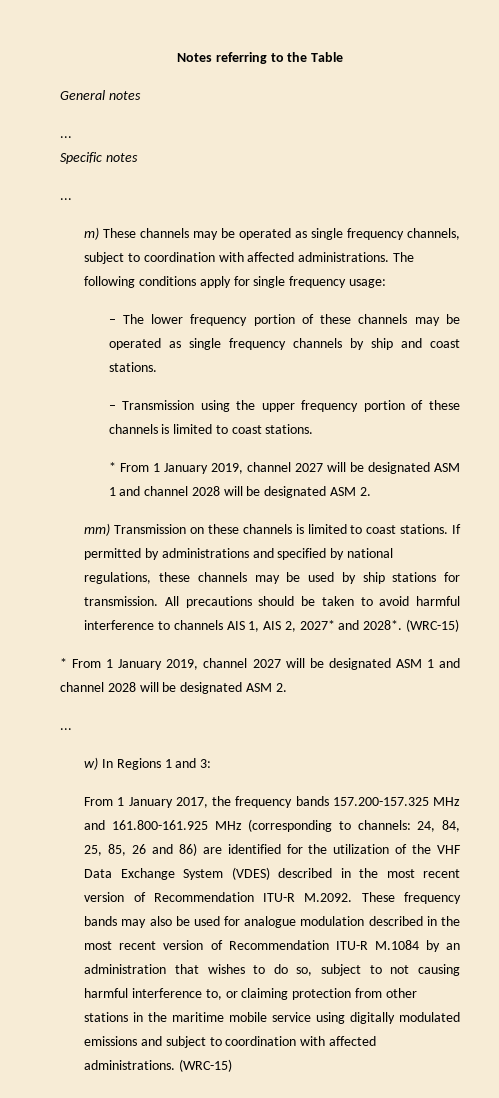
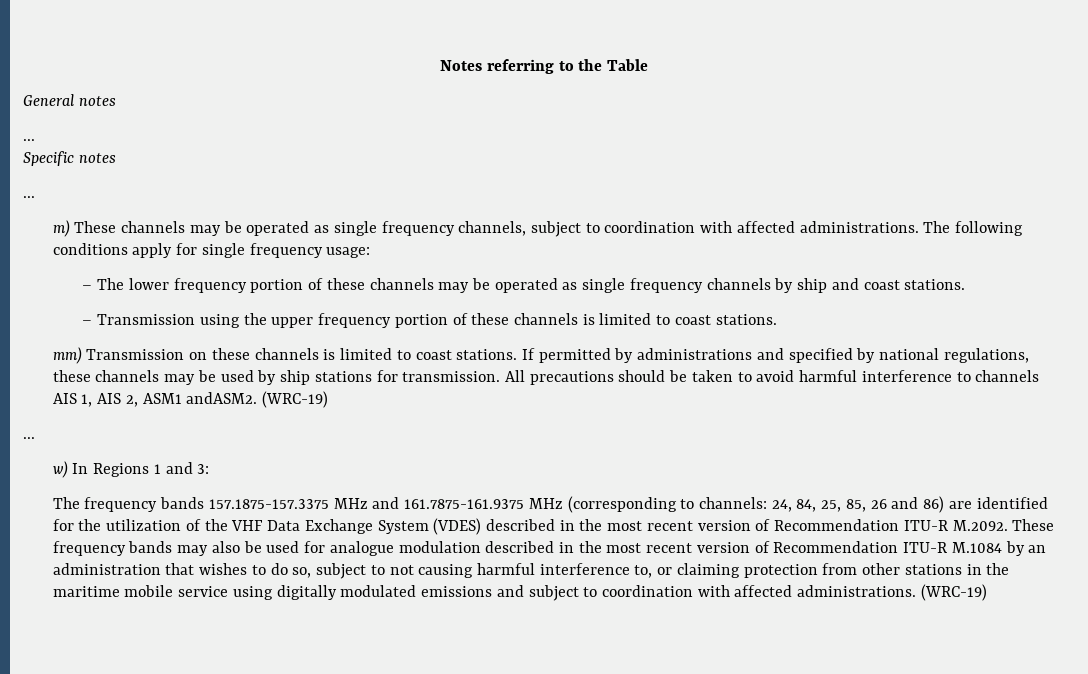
[108,462,461,474] [108,486,371,498] // * From 1 January 2019, channel 2027 will be designated ASM 1 and channel 2028 will be designated ASM 2. -> (777, 319) none
[299,619,460,632] [60,658,460,670] [60,682,287,694] 2027* and 2028*. (WRC-15) // * From 1 January 2019, channel 2027 will be designated ASM 1 and channel 2028 will be designated ASM 2. -> [142,391,329,408] ASM1 andASM2. (WRC-19)
[84,796,429,808] From 1 January 2017, the frequency bands 157.200-157.325 -> [52,497,329,512] The frequency bands 157.1875-157.3375
[111,820,208,830] 161.800-161.925 -> [404,499,525,509] 161.7875-161.9375
[179,1059,233,1072] (WRC-15) -> [920,584,987,601] (WRC-19)

